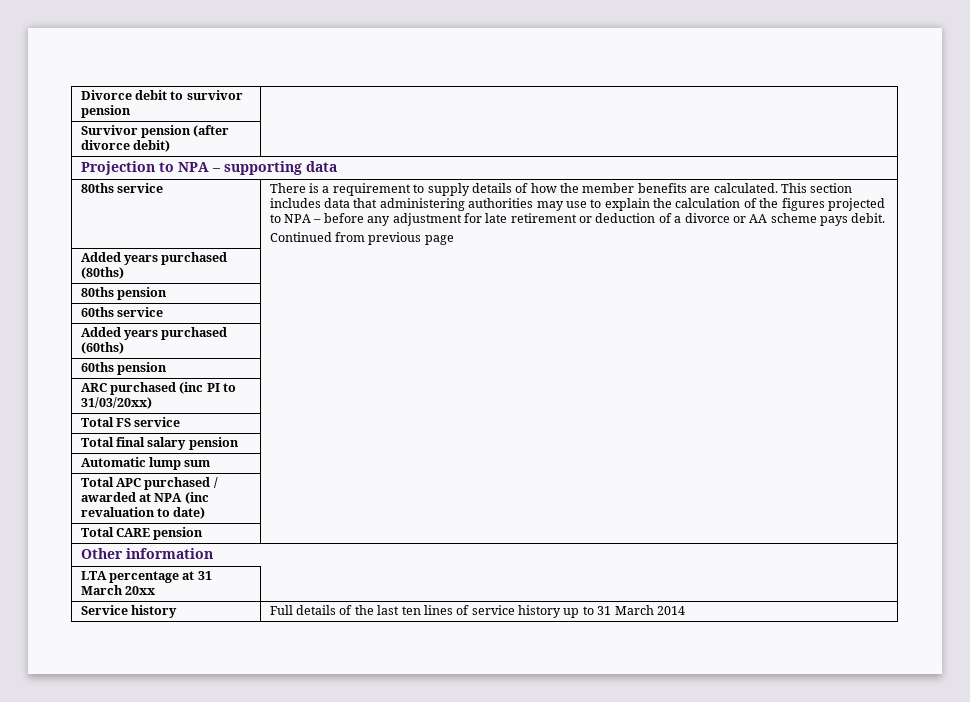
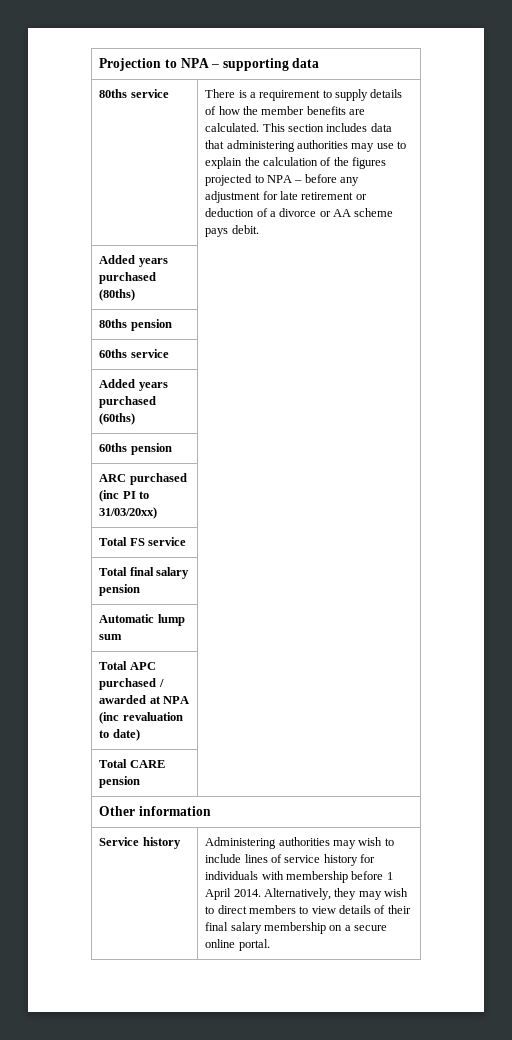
[80,90,243,100] [80,105,131,118] [80,125,230,138] [80,140,171,152] Divorce debit to survivor pension | // Survivor pension (after divorce debit) | // -> (99, 64) none
[269,232,454,245] // Continued from previous page -> (259, 229) none
[80,571,212,583] [80,585,156,595] [80,605,178,618] [269,605,685,618] LTA percentage at 31 March 20xx | // Service history | Full details of the last ten lines of service history up to 31 March 2014 -> [99,837,181,849] [205,837,394,849] [205,854,376,866] [205,871,393,883] [205,888,409,900] [205,905,411,914] [205,922,388,934] [205,939,270,951] Service history | Administering authorities may wish to include lines of service history for individuals with membership before 1 April 2014. Alternatively, they may wish to direct members to view details of their final salary membership on a secure online portal.

